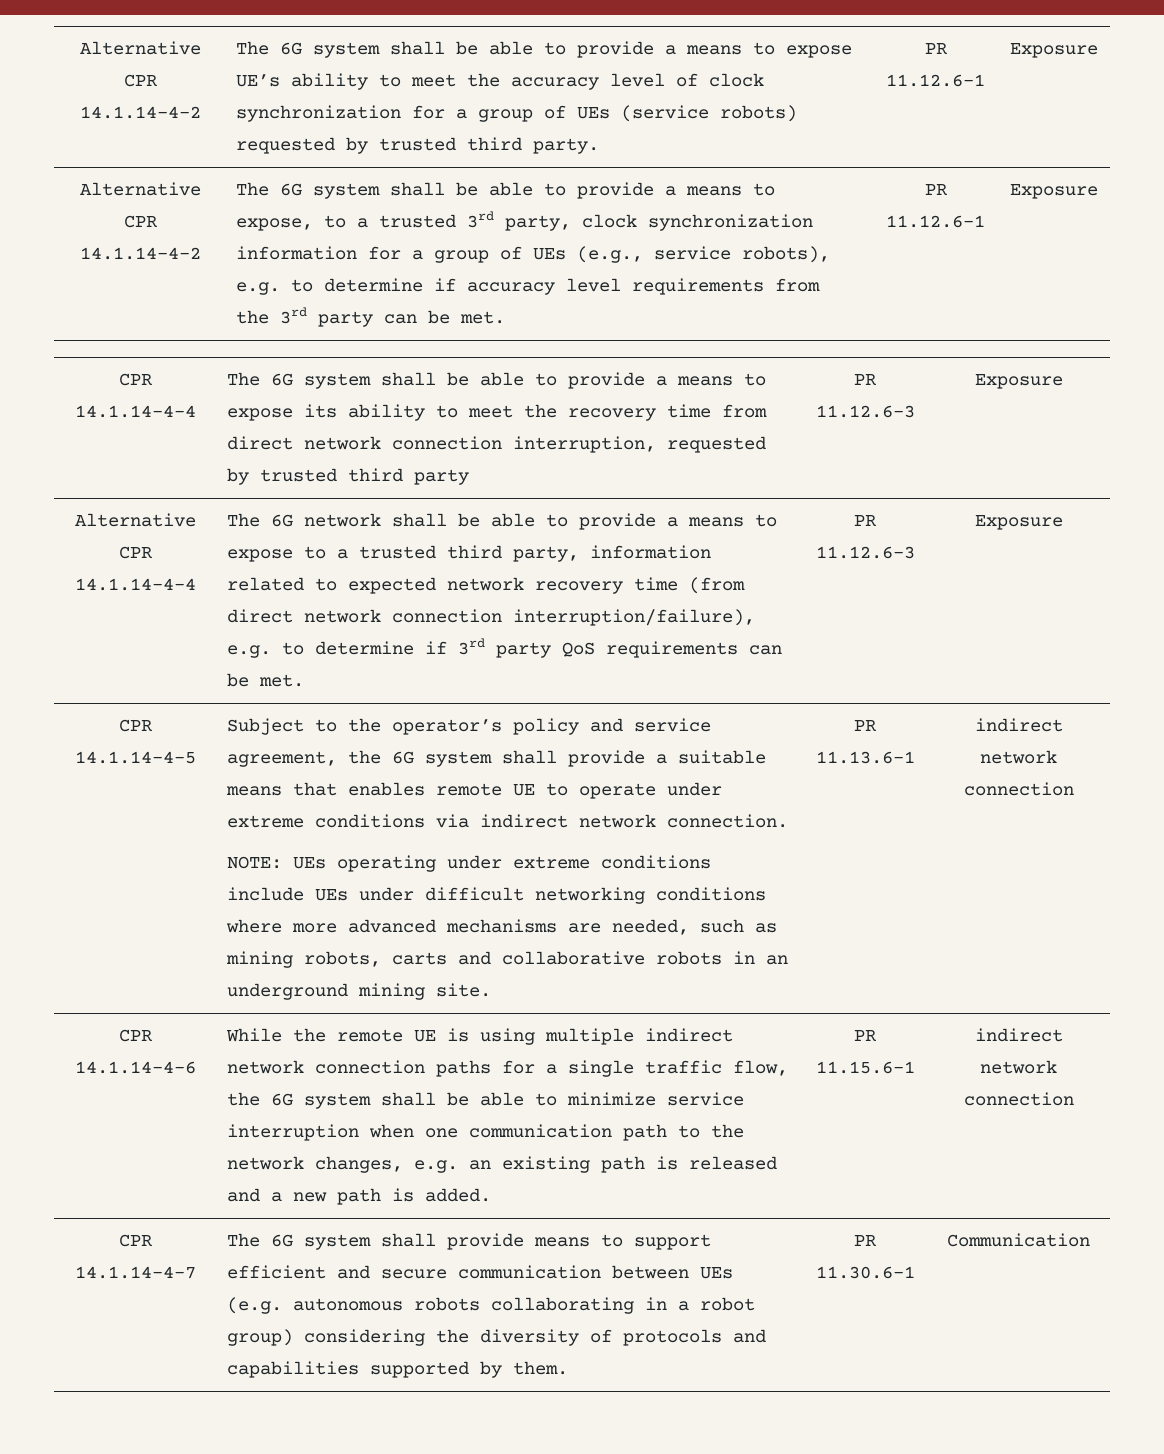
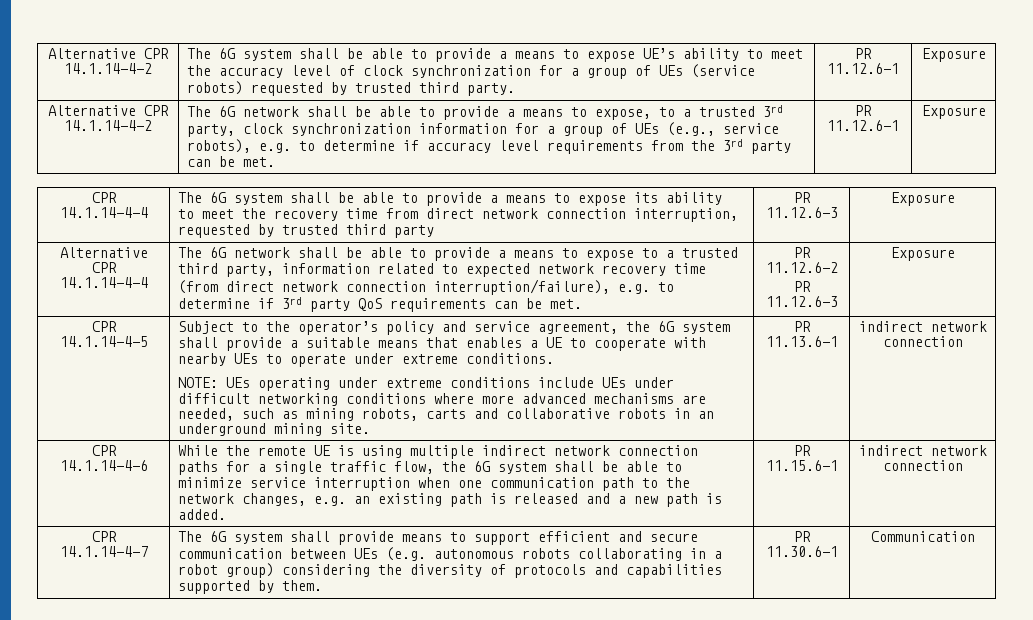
[312,183,380,199] system -> [243,106,300,117] network
(877, 520) none -> [765,262,838,273] [793,281,811,292] 11.12.6-2 // PR
[435,783,502,796] remote -> [530,340,539,348] a
[578,782,722,799] [226,814,788,828] operate under extreme conditions via indirect network connection. -> [594,337,707,351] [178,353,555,367] cooperate with nearby UEs to operate under extreme conditions.

